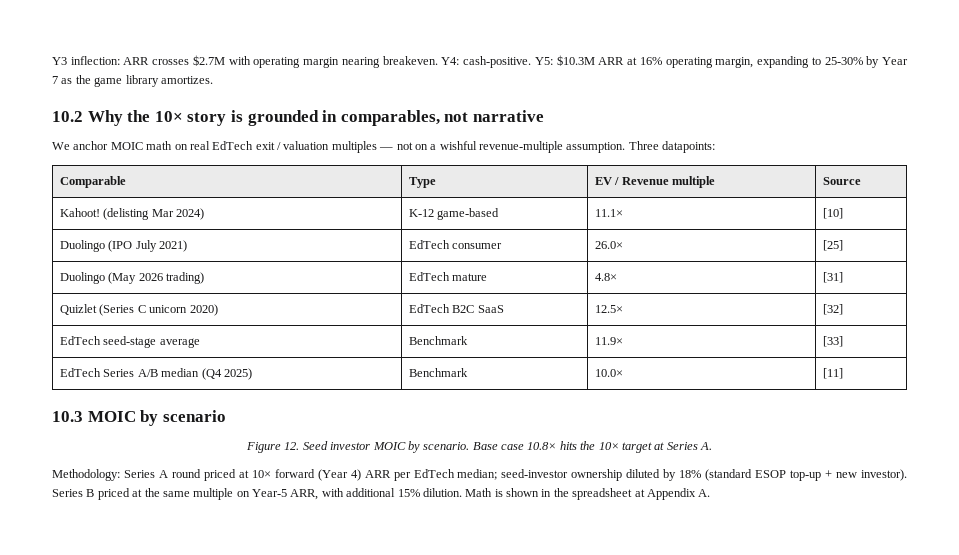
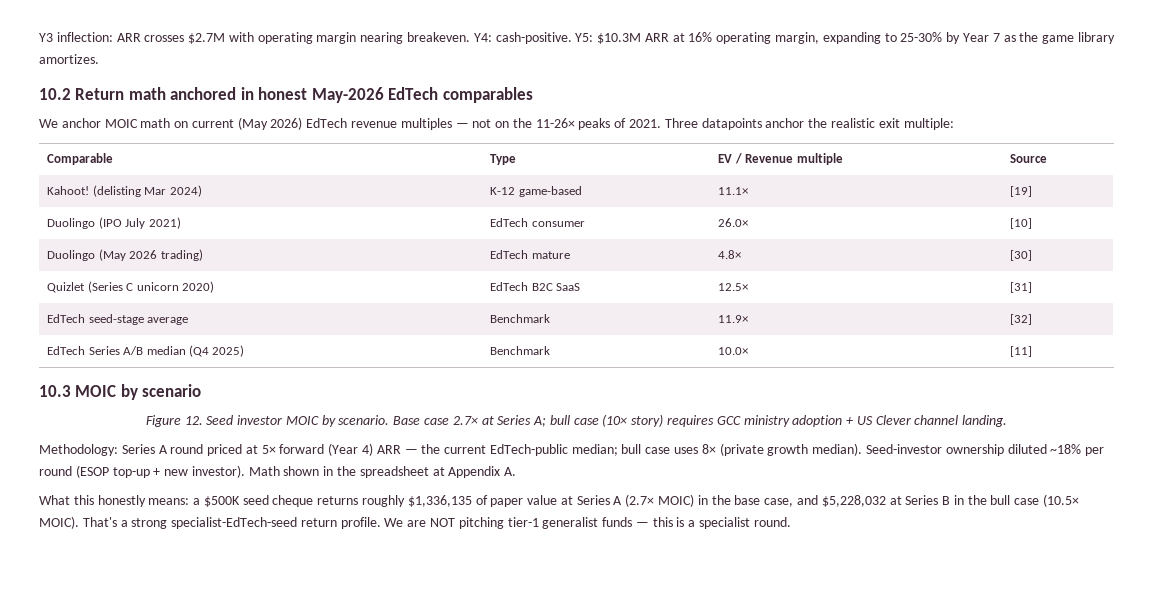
[87,110,544,126] Why the 10× story is grounded in comparables, not narrative -> [75,87,533,103] Return math anchored in honest May-2026 EdTech comparables
[189,141,716,153] real EdTech exit / valuation multiples — not on a wishful revenue-multiple assumption. Three datapoints: -> [191,117,954,130] current (May 2026) EdTech revenue multiples — not on the 11-26× peaks of 2021. Three datapoints anchor the realistic exit multiple:
[823,208,844,219] [10] -> [1010,186,1033,197] [19]
[823,240,844,251] [25] -> [1010,218,1033,229] [10]
[823,272,844,283] [31] -> [1010,250,1033,261] [30]
[823,304,844,315] [32] -> [1010,282,1033,293] [31]
[823,336,844,347] [33] -> [1010,314,1033,325] [32]
[527,441,712,453] 10.8× hits the 10× target at Series A. -> [452,414,1008,427] 2.7× at Series A; bull case (10× story) requires GCC ministry adoption + US Clever channel landing.
[251,470,271,478] 10× -> [261,445,276,454] 5×
[393,469,908,481] [52,488,503,500] per EdTech median; seed-investor ownership diluted by 18% (standard ESOP top-up + new investor). Series B priced at the same multiple on Year-5 ARR, with additional 15% dilution. Math is -> [404,443,1105,456] [39,465,280,478] — the current EdTech-public median; bull case uses 8× (private growth median). Seed-investor ownership diluted ~18% per round (ESOP top-up + new investor). Math
(711, 493) none -> [39,494,1079,507] [39,516,791,529] // What this honestly means: a $500K seed cheque returns roughly $1,336,135 of paper value at Series A (2.7× MOIC) in the base case, and $5,228,032 at Series B in the bull case (10.5× MOIC). That's a strong specialist-EdTech-seed return profile. We are NOT pitching tier-1 generalist funds — this is a specialist round.

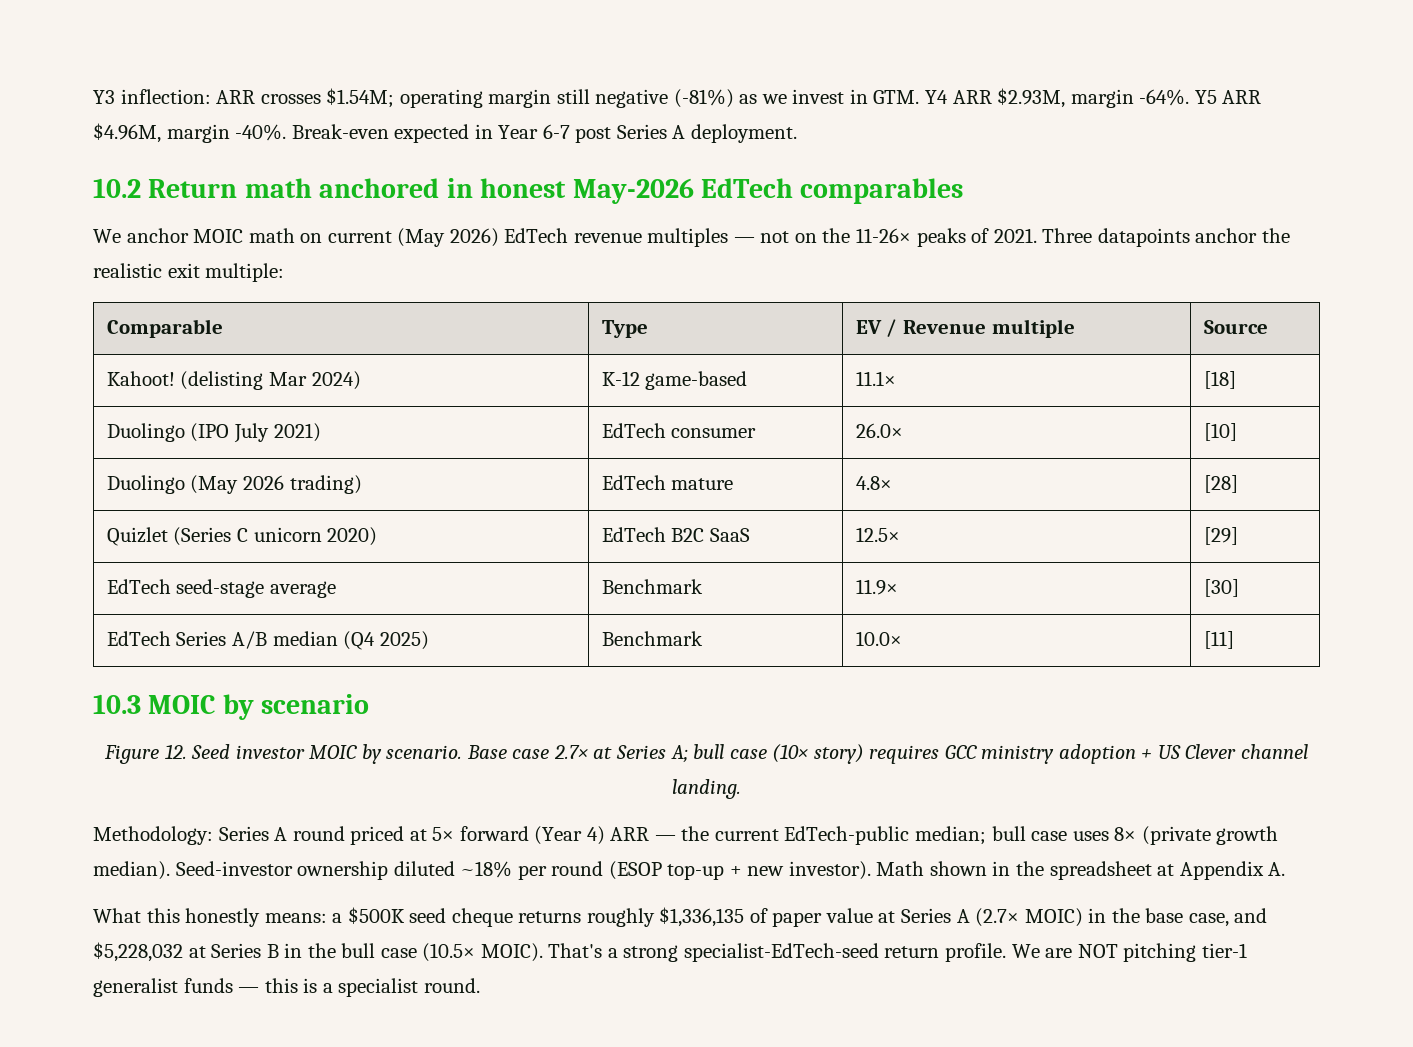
[188,32,1115,44] [39,54,99,64] $2.7M with operating margin nearing breakeven. Y4: cash-positive. Y5: $10.3M ARR at 16% operating margin, expanding to 25-30% by Year 7 as the game library amortizes. -> [326,88,1262,108] [93,123,797,143] $1.54M; operating margin still negative (-81%) as we invest in GTM. Y4 ARR $2.93M, margin -64%. Y5 ARR $4.96M, margin -40%. Break-even expected in Year 6-7 post Series A deployment.
[1010,186,1033,197] [19] -> [1203,371,1236,389] [18]
[1010,250,1033,261] [30] -> [1203,475,1238,493] [28]
[1010,282,1033,293] [31] -> [1203,527,1238,545] [29]
[1010,314,1033,325] [32] -> [1203,579,1239,597] [30]

